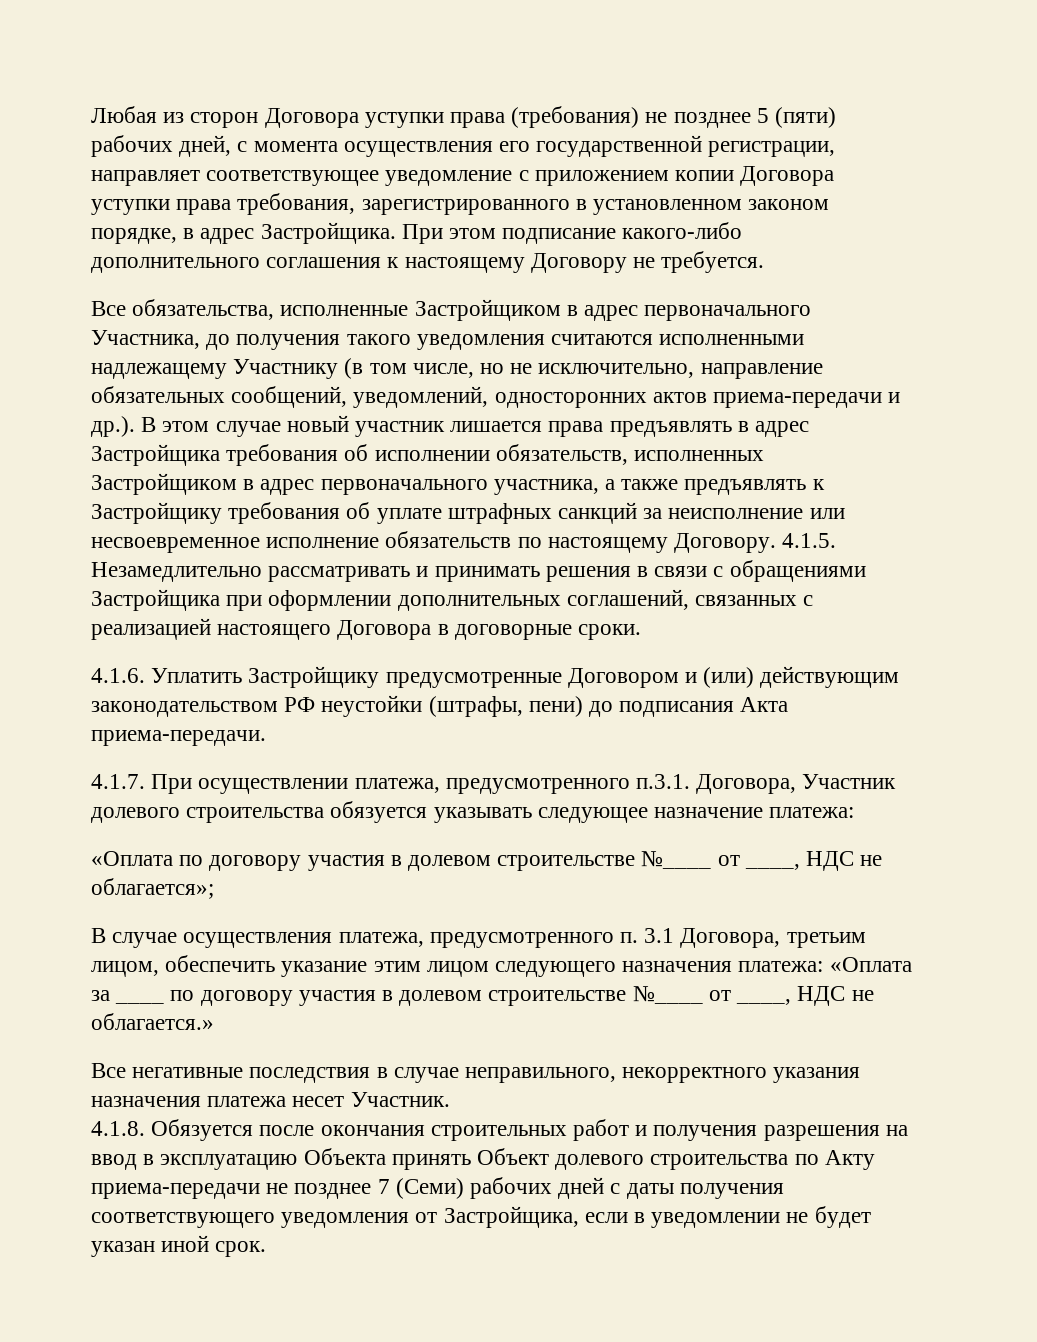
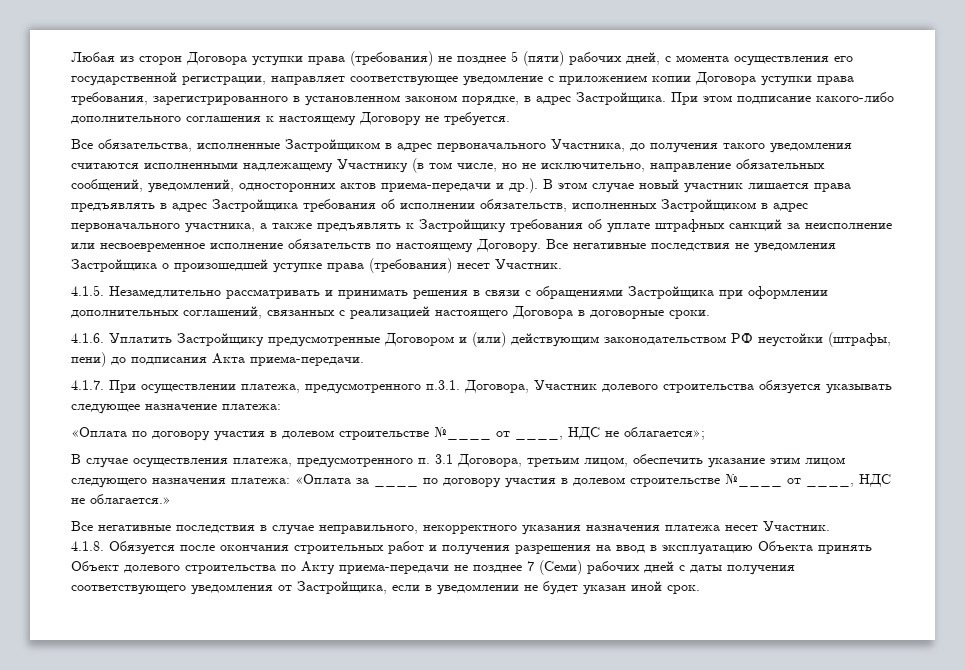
(777, 543) none -> [546,239,836,253] [71,258,562,273] Все негативные последствия не уведомления Застройщика о произошедшей уступке права (требования) несет Участник. //

